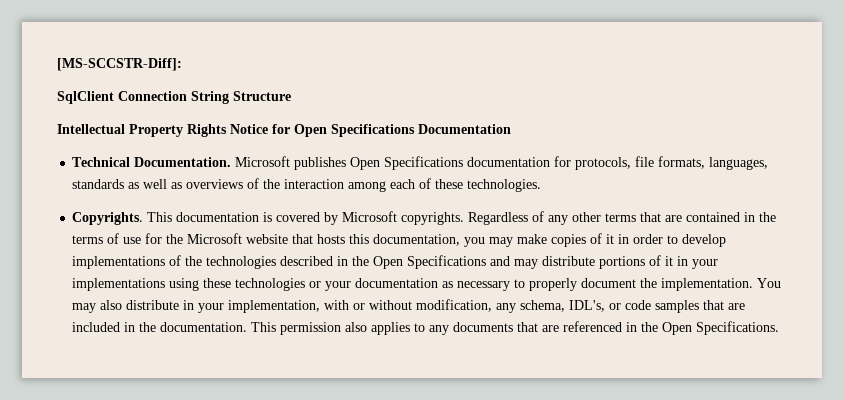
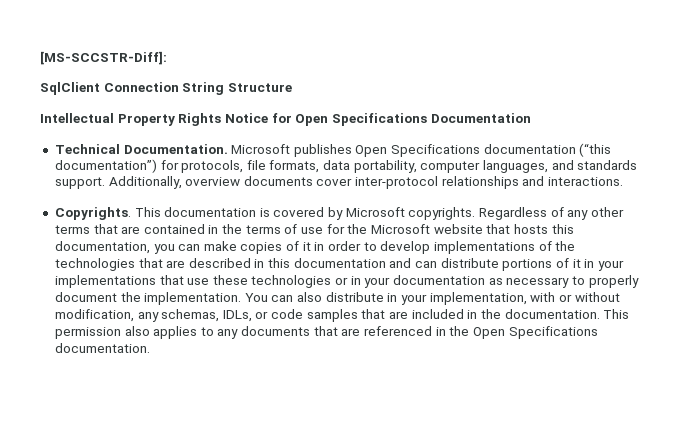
(551, 162) none -> [579,143,612,157] [54,159,157,173] (“this documentation”)
[709,157,769,170] [72,178,542,192] languages, standards as well as overviews of the interaction among each of these technologies. -> [323,160,638,173] [54,176,624,189] data portability, computer languages, and standards support. Additionally, overview documents cover inter-protocol relationships and interactions.
[489,237,514,247] may -> [178,244,201,251] can
[280,255,539,269] described in the Open Specifications and may -> [138,258,438,268] that are described in this documentation and can
[169,278,200,291] using -> [159,275,210,285] that use
(322, 284) none -> [350,276,361,285] in
[72,303,97,313] may -> [271,295,294,302] can
[520,300,606,312] schema, IDL's, -> [161,309,252,322] schemas, IDLs,
[696,321,780,335] Specifications. -> [508,326,598,339] [54,343,150,353] Specifications documentation.

